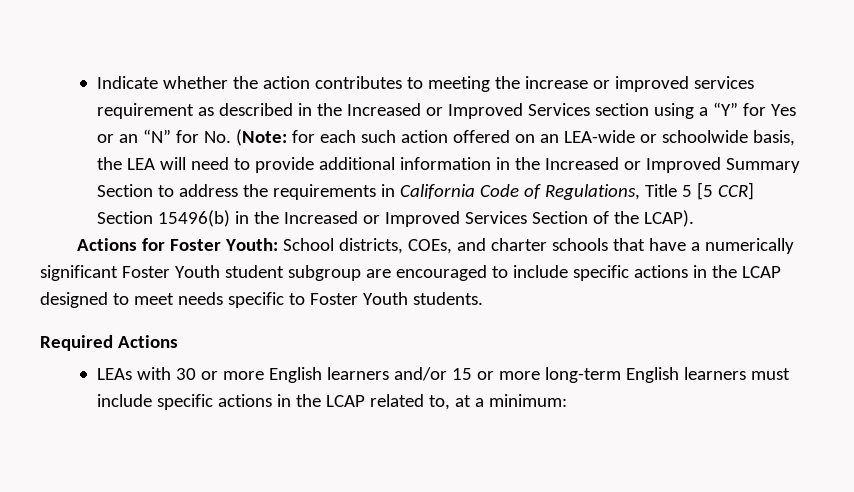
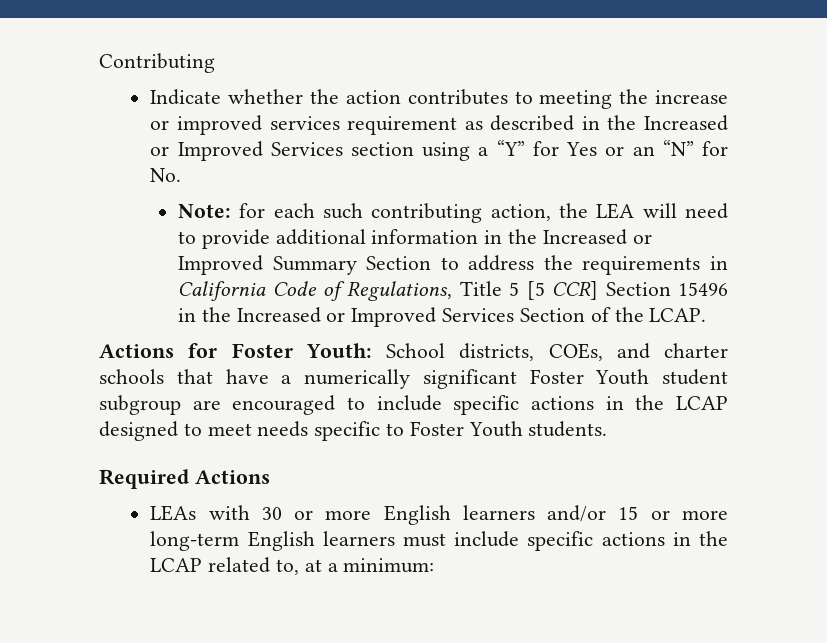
(97, 82) none -> [99,53,215,73] Contributing //
[236,129,288,146] (Note: -> [178,204,232,218] // Note:
[401,130,796,146] action offered on an LEA-wide or schoolwide basis, -> [371,203,551,223] contributing action,
[158,210,231,227] 15496(b) -> [677,282,728,296] 15496
[644,210,695,227] LCAP). -> [649,308,707,322] LCAP.

